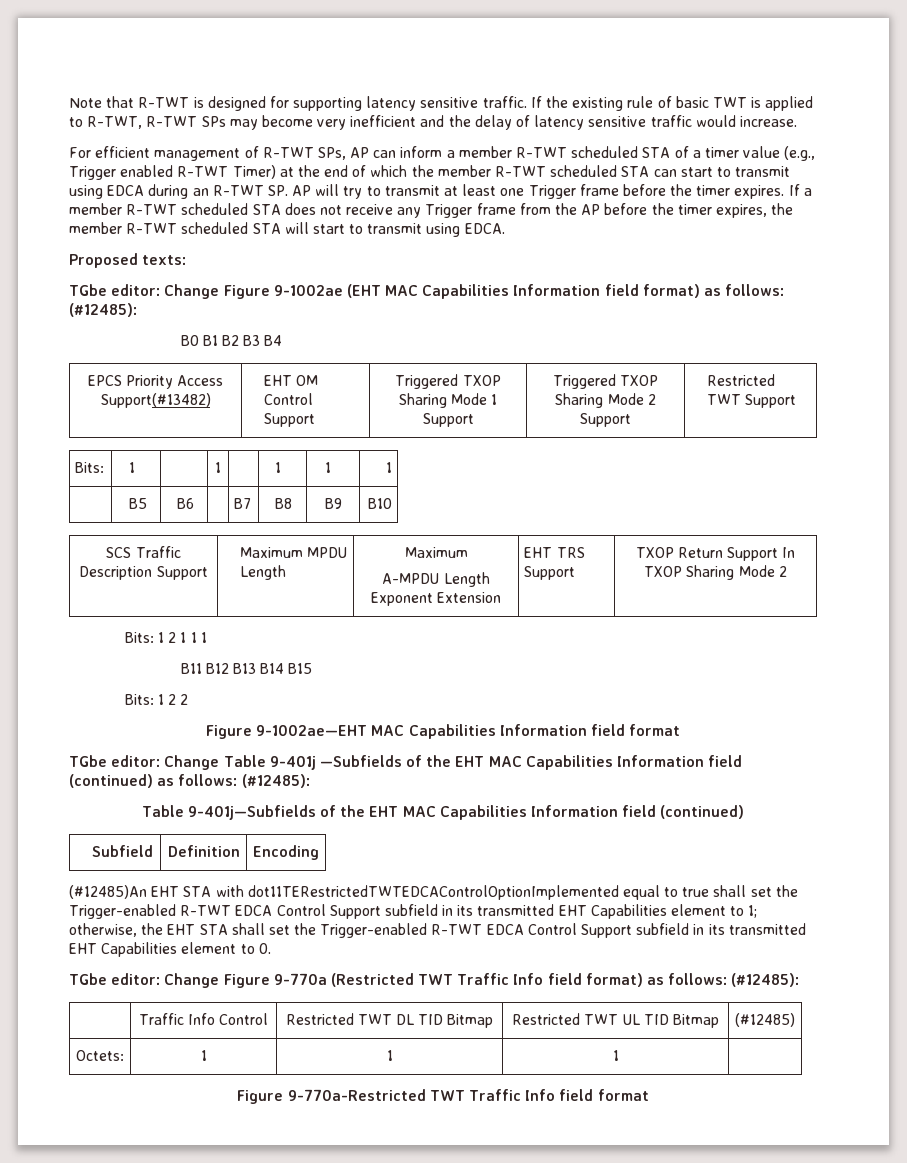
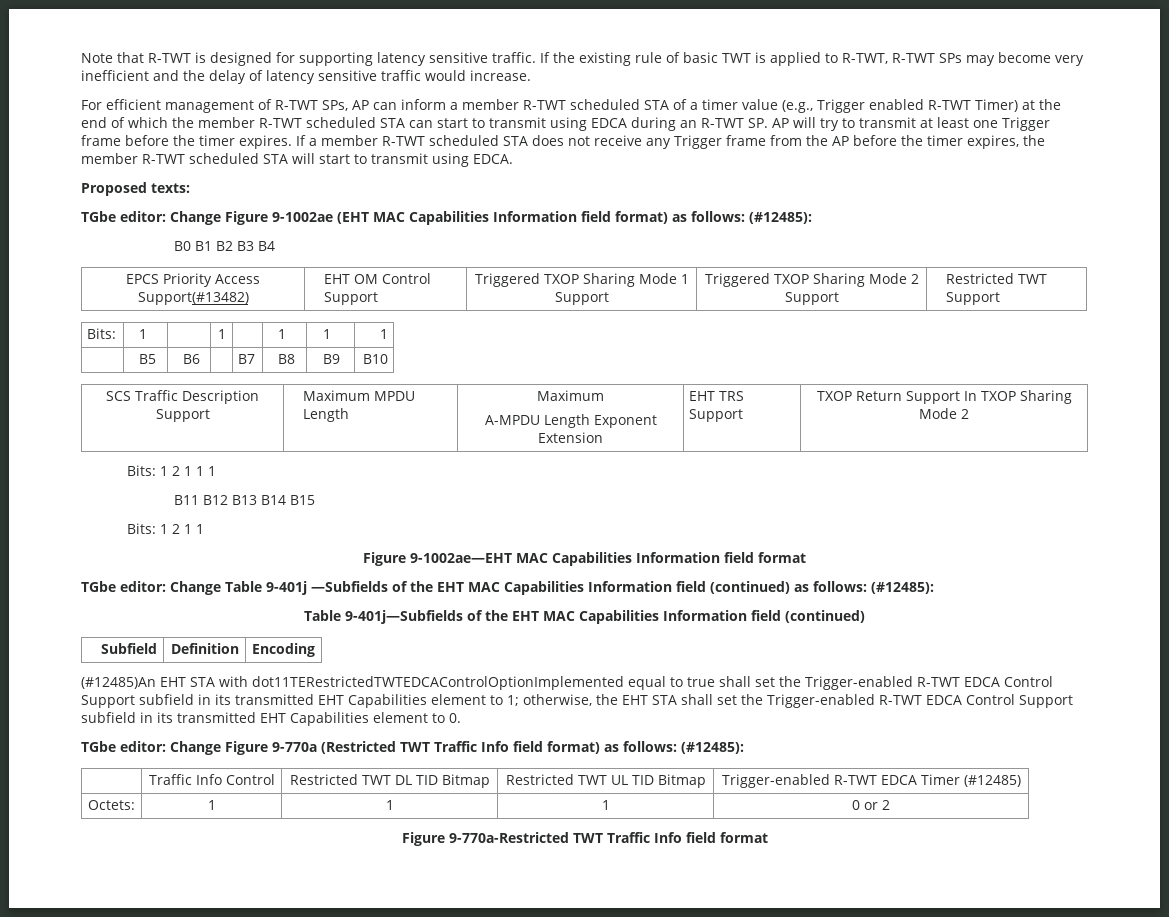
[180,694,189,705] 2 -> [184,524,205,534] 1 1
(719, 1021) none -> [721,774,960,788] Trigger-enabled R-TWT EDCA Timer
(619, 1055) none -> [852,800,890,810] 0 or 2

